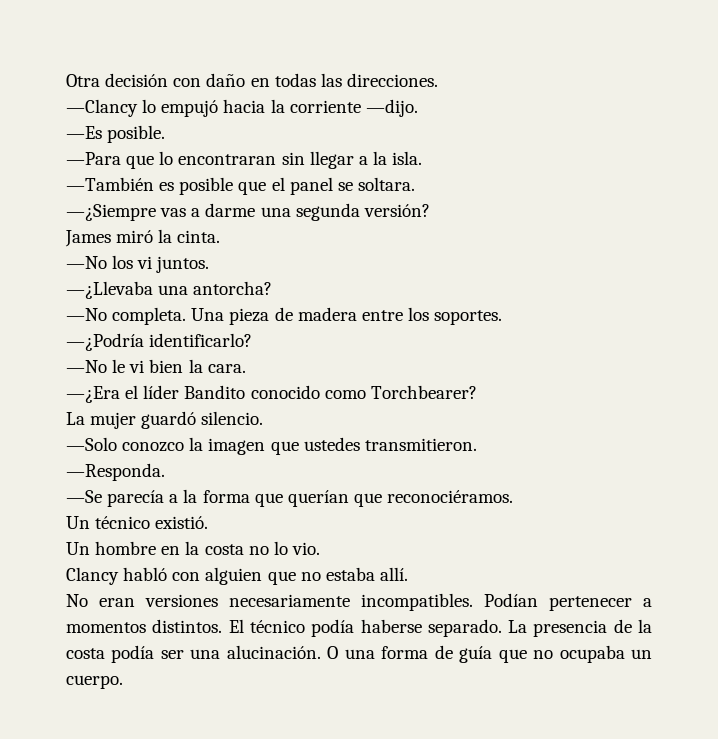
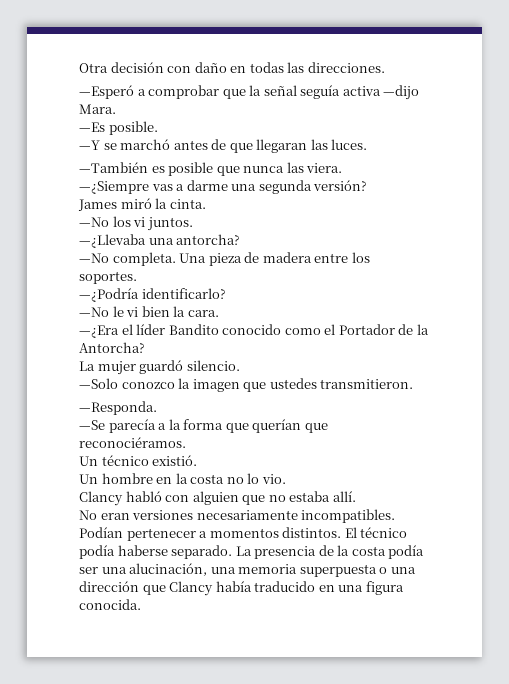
[66,99,418,117] [66,125,166,143] [66,151,423,169] —Clancy lo empujó hacia la corriente —dijo. // —Es posible. // —Para que lo encontraran sin llegar a la isla. -> [79,85,420,100] [79,104,116,114] [79,121,158,135] [79,139,368,153] —Esperó a comprobar que la señal seguía activa —dijo Mara. // —Es posible. // —Y se marchó antes de que llegaran las luces.
[271,177,415,195] el panel se soltara. -> [243,162,343,173] nunca las viera.
[370,385,477,399] Torchbearer? -> [324,324,429,335] [79,342,145,353] el Portador de la Antorcha?
[226,645,652,663] [66,675,123,689] alucinación. O una forma de guía que no ocupaba un cuerpo. -> [129,563,416,577] [79,581,404,596] [79,599,141,610] alucinación, una memoria superpuesta o una dirección que Clancy había traducido en una figura conocida.

